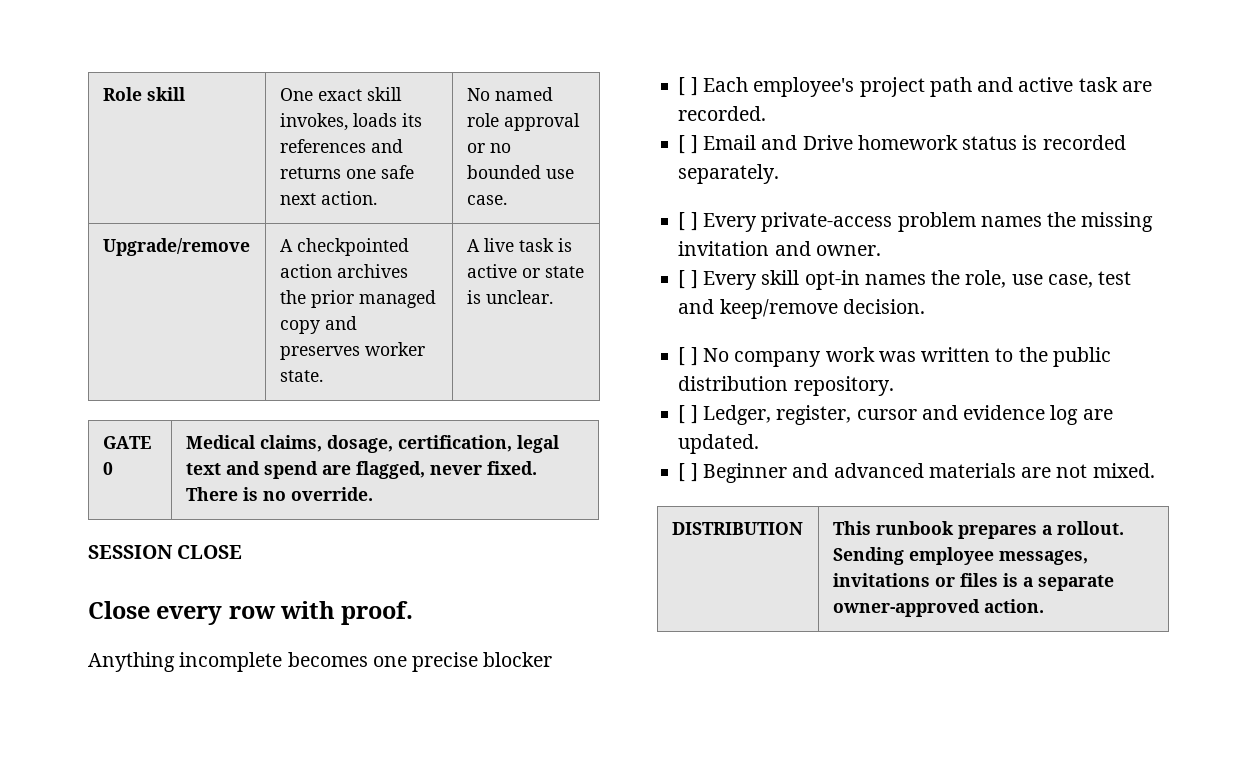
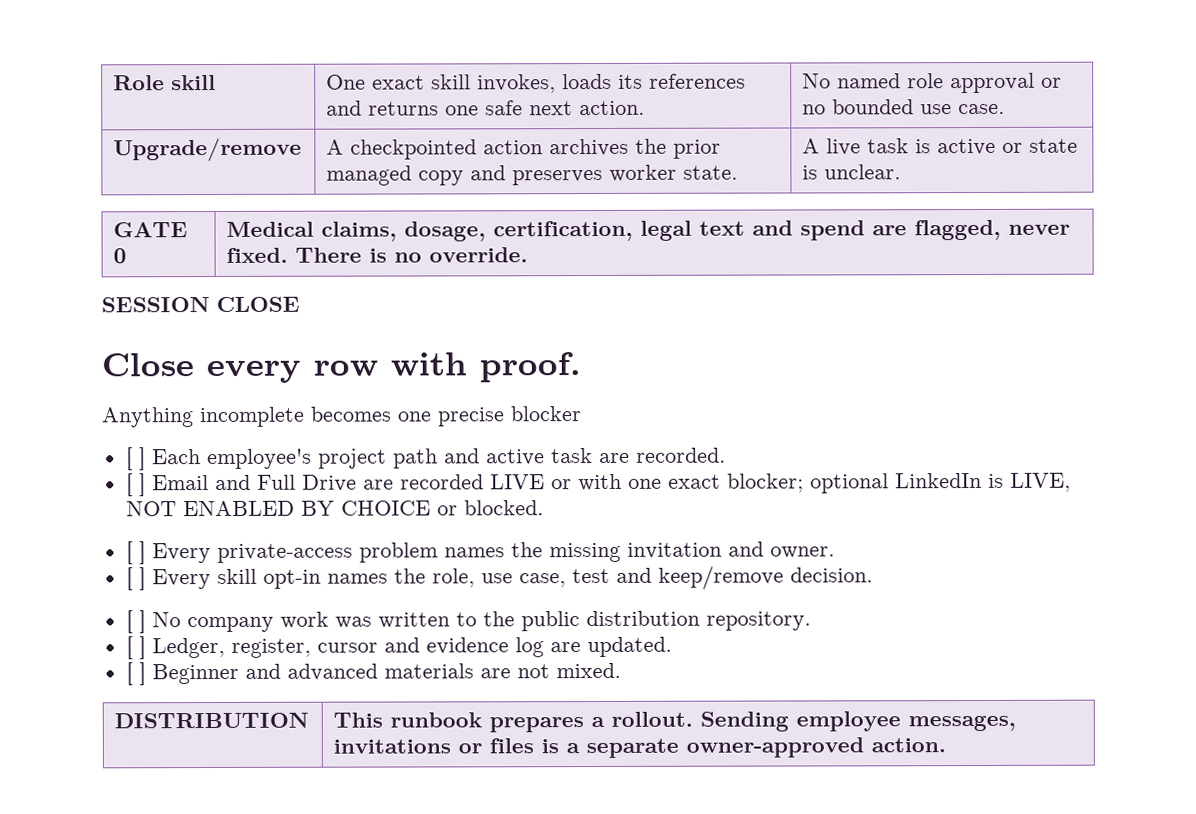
[802,135,1126,150] [678,164,780,184] Drive homework status is recorded separately. -> [256,472,1071,494] [125,500,544,517] Full Drive are recorded LIVE or with one exact blocker; optional LinkedIn is LIVE, NOT ENABLED BY CHOICE or blocked.

